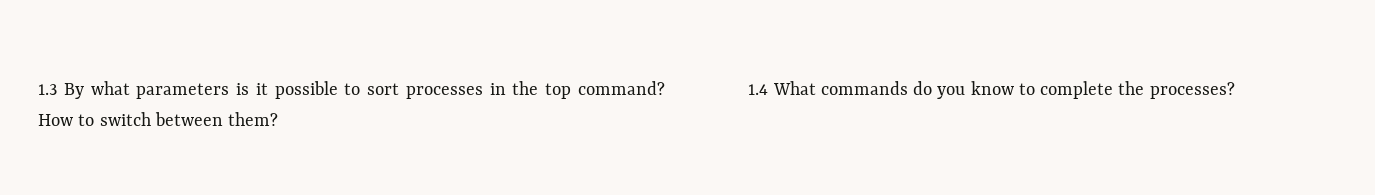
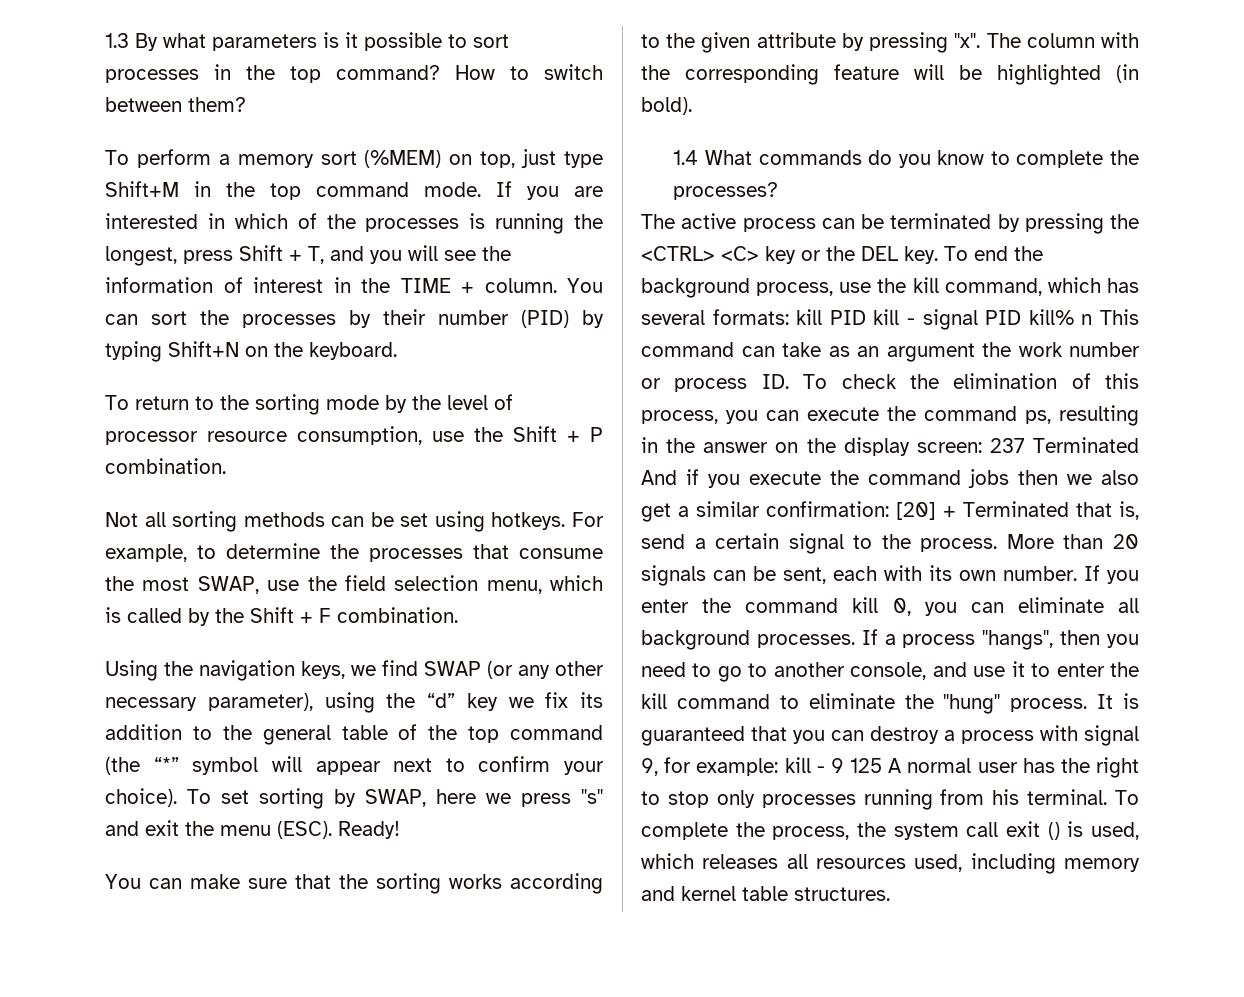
(279, 119) none -> [105,149,604,168] [105,181,603,200] [105,213,603,234] [105,245,511,266] [105,277,603,293] [105,309,604,328] [105,341,397,362] [105,394,513,415] [105,426,603,445] [105,458,226,474] [105,511,604,532] [105,543,603,562] [105,575,603,594] [105,607,458,626] [105,660,604,681] [105,692,603,713] [105,724,603,745] [105,756,604,775] [105,788,603,809] [105,820,400,839] [105,873,603,894] [641,32,1139,53] [641,64,1139,85] [641,97,692,115] // To perform a memory sort (%MEM) on top, just type Shift+M in the top command mode. If you are interested in which of the processes is running the longest, press Shift + T, and you will see the information of interest in the TIME + column. You can sort the processes by their number (PID) by typing Shift+N on the keyboard. // To return to the sorting mode by the level of processor resource consumption, use the Shift + P combination. // Not all sorting methods can be set using hotkeys. For example, to determine the processes that consume the most SWAP, use the field selection menu, which is called by the Shift + F combination. // Using the navigation keys, we find SWAP (or any other necessary parameter), using the “d” key we fix its addition to the general table of the top command (the “*” symbol will appear next to confirm your choice). To set sorting by SWAP, here we press "s" and exit the menu (ESC). Ready! // You can make sure that the sorting works according to the given attribute by pressing "x". The column with the corresponding feature will be highlighted (in bold).
(1235, 90) none -> [641,213,1139,234] [641,246,1043,264] [641,277,1139,298] [641,309,1139,330] [641,342,1140,362] [641,373,1139,392] [641,405,1139,426] [641,437,1139,456] [641,469,1139,488] [641,501,1139,522] [641,533,1139,554] [641,565,1139,586] [641,597,1139,616] [641,629,1139,650] [641,661,1139,682] [641,693,1139,714] [641,725,1139,746] [641,757,1139,778] [641,789,1139,810] [641,821,1139,840] [641,853,1140,874] [641,886,890,901] // The active process can be terminated by pressing the <CTRL> <C> key or the DEL key. To end the background process, use the kill command, which has several formats: kill PID kill - signal PID kill% n This command can take as an argument the work number or process ID. To check the elimination of this process, you can execute the command ps, resulting in the answer on the display screen: 237 Terminated And if you execute the command jobs then we also get a similar confirmation: [20] + Terminated that is, send a certain signal to the process. More than 20 signals can be sent, each with its own number. If you enter the command kill 0, you can eliminate all background processes. If a process "hangs", then you need to go to another console, and use it to enter the kill command to eliminate the "hung" process. It is guaranteed that you can destroy a process with signal 9, for example: kill - 9 125 A normal user has the right to stop only processes running from his terminal. To complete the process, the system call exit () is used, which releases all resources used, including memory and kernel table structures.

